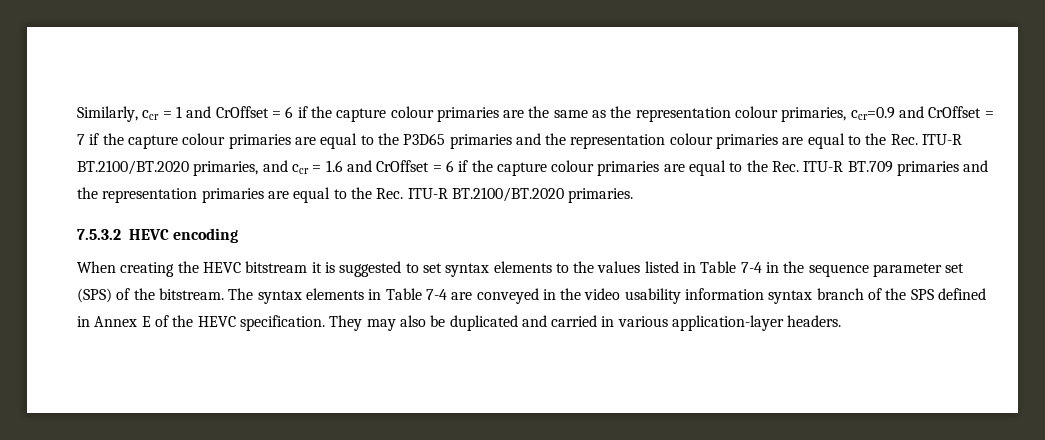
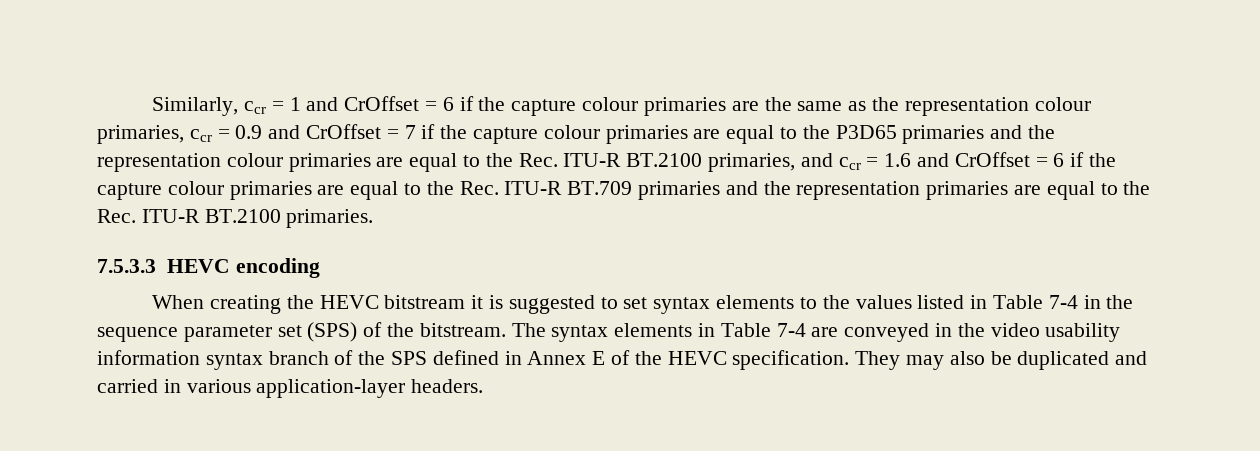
[850,107,895,120] ccr=0.9 -> [189,125,263,142] ccr = 0.9
[77,160,189,175] BT.2100/BT.2020 -> [626,153,703,167] BT.2100
[451,187,564,202] BT.2100/BT.2020 -> [204,209,281,223] BT.2100
[77,229,121,240] 7.5.3.2 -> [97,259,156,273] 7.5.3.3

